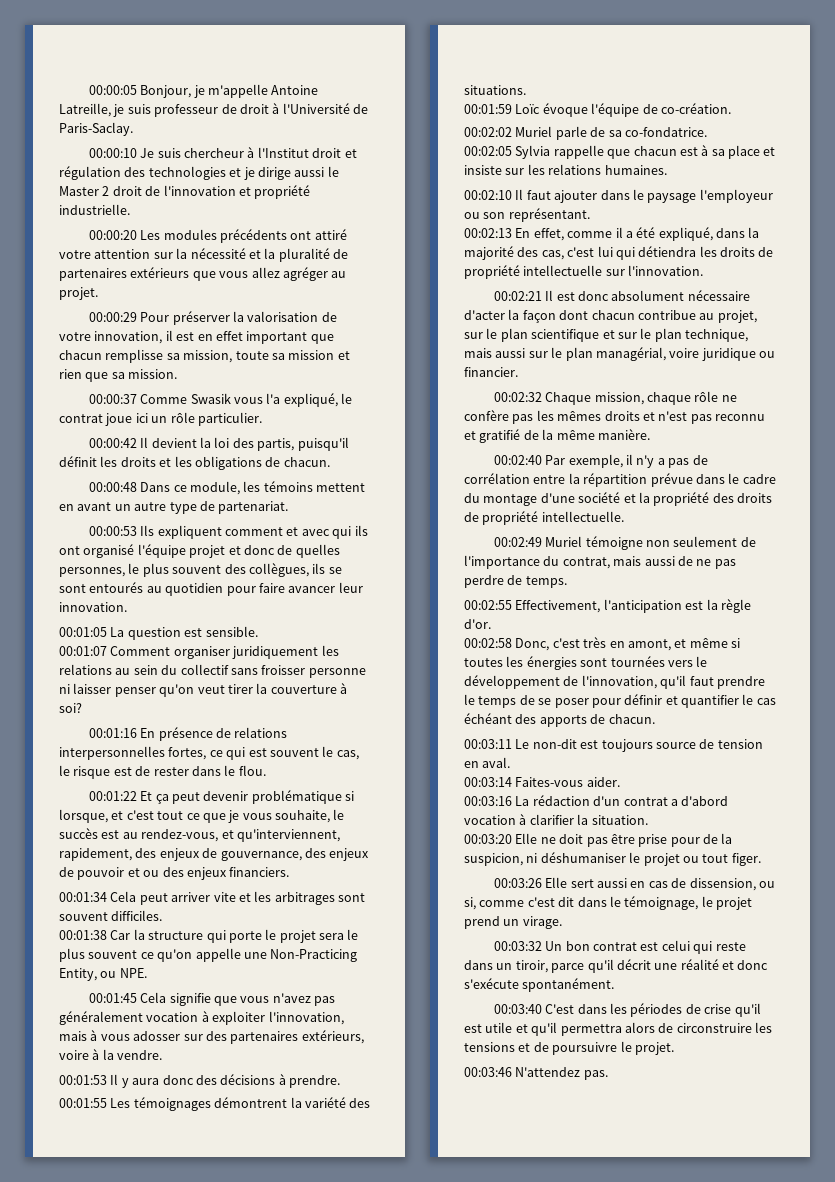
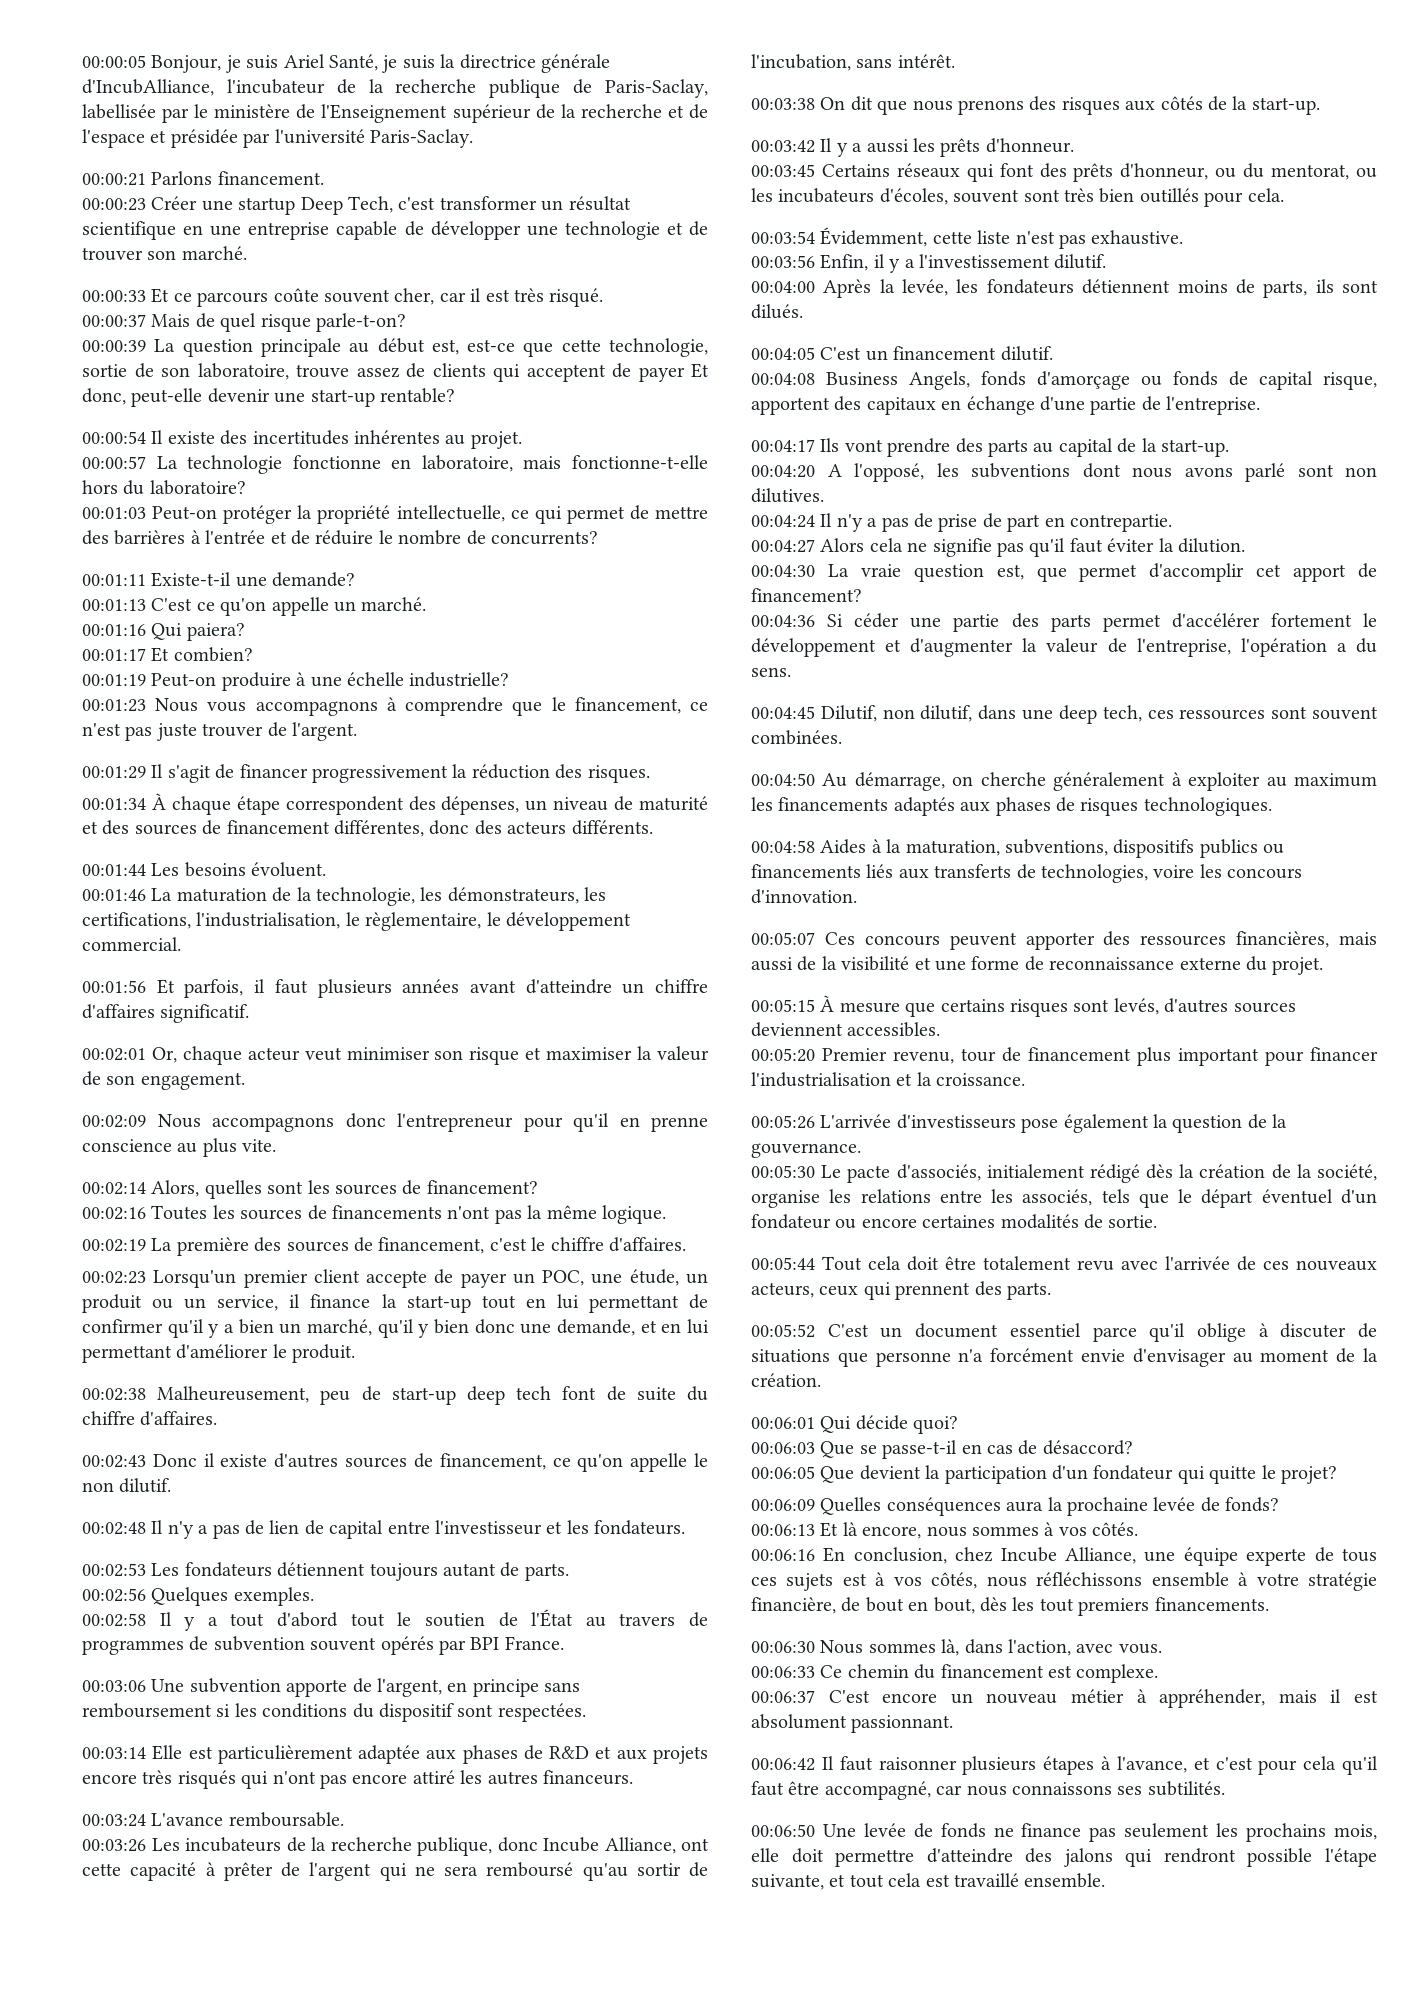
[208,84,319,98] [59,103,368,117] [59,122,133,136] [88,147,357,158] [59,166,339,180] [59,185,311,199] [59,204,130,215] [88,229,347,243] [59,248,348,262] [59,267,347,281] [59,287,98,300] [88,311,337,325] [59,330,334,344] [59,349,350,363] [59,369,178,382] [88,393,353,407] [59,412,262,426] [88,437,349,451] [59,456,330,470] [88,481,366,495] [59,501,289,514] [88,525,368,539] [59,544,340,558] [59,563,342,577] [59,582,363,596] [59,602,127,612] [59,626,258,640] [59,645,339,659] [59,664,366,678] [59,683,347,697] [59,703,82,713] [88,727,288,741] [59,746,359,760] [59,765,266,779] [88,790,355,804] [59,809,345,823] [59,828,340,842] [59,848,370,861] [59,867,290,880] [59,891,365,905] [59,910,163,921] [59,929,359,943] [59,948,358,962] [59,968,147,981] [88,992,336,1006] [59,1011,344,1025] [59,1030,364,1044] [59,1049,163,1060] [59,1074,340,1088] [59,1097,371,1111] [464,85,526,95] [464,103,731,117] [464,126,707,140] [464,145,776,159] [464,164,667,175] [464,189,773,203] [464,208,590,222] [464,227,760,241] [464,246,774,260] [464,265,704,279] [493,290,750,301] [464,309,757,323] [464,328,748,342] [464,347,775,361] [464,367,518,377] [493,391,737,405] [464,410,765,424] [464,429,650,443] [493,454,708,468] [464,473,776,487] [464,492,772,506] [464,511,624,525] [493,536,756,550] [464,555,736,569] [464,575,567,588] [464,599,751,613] [464,619,491,629] [464,637,740,651] [464,656,708,670] [464,675,765,689] [464,694,776,708] [464,713,655,727] [464,739,763,752] [464,757,511,768] [464,777,620,787] [464,795,729,806] [464,814,648,825] [464,833,733,847] [464,852,761,866] [493,877,775,891] [464,896,752,910] [464,916,562,929] [493,940,746,954] [464,959,769,973] [464,978,615,992] [493,1003,761,1017] [464,1022,772,1036] [464,1041,674,1055] [464,1067,608,1080] m'appelle Antoine Latreille, je suis professeur de droit à l'Université de Paris-Saclay. // 00:00:10 Je suis chercheur à l'Institut droit et régulation des technologies et je dirige aussi le Master 2 droit de l'innovation et propriété industrielle. // 00:00:20 Les modules précédents ont attiré votre attention sur la nécessité et la pluralité de partenaires extérieurs que vous allez agréger au projet. // 00:00:29 Pour préserver la valorisation de votre innovation, il est en effet important que chacun remplisse sa mission, toute sa mission et rien que sa mission. // 00:00:37 Comme Swasik vous l'a expliqué, le contrat joue ici un rôle particulier. // 00:00:42 Il devient la loi des partis, puisqu'il définit les droits et les obligations de chacun. // 00:00:48 Dans ce module, les témoins mettent en avant un autre type de partenariat. // 00:00:53 Ils expliquent comment et avec qui ils ont organisé l'équipe projet et donc de quelles personnes, le plus souvent des collègues, ils se sont entourés au quotidien pour faire avancer leur innovation. // 00:01:05 La question est sensible. // 00:01:07 Comment organiser juridiquement les relations au sein du collectif sans froisser personne ni laisser penser qu'on veut tirer la couverture à soi? // 00:01:16 En présence de relations interpersonnelles fortes, ce qui est souvent le cas, le risque est de rester dans le flou. // 00:01:22 Et ça peut devenir problématique si lorsque, et c'est tout ce que je vous souhaite, le succès est au rendez-vous, et qu'interviennent, rapidement, des enjeux de gouvernance, des enjeux de pouvoir et ou des enjeux financiers. // 00:01:34 Cela peut arriver vite et les arbitrages sont souvent difficiles. // 00:01:38 Car la structure qui porte le projet sera le plus souvent ce qu'on appelle une Non-Practicing Entity, ou NPE. // 00:01:45 Cela signifie que vous n'avez pas généralement vocation à exploiter l'innovation, mais à vous adosser sur des partenaires extérieurs, voire à la vendre. // 00:01:53 Il y aura donc des décisions à prendre. // 00:01:55 Les témoignages démontrent la variété des situations. // 00:01:59 Loïc évoque l'équipe de co-création. // 00:02:02 Muriel parle de sa co-fondatrice. // 00:02:05 Sylvia rappelle que chacun est à sa place et insiste sur les relations humaines. // 00:02:10 Il faut ajouter dans le paysage l'employeur ou son représentant. // 00:02:13 En effet, comme il a été expliqué, dans la majorité des cas, c'est lui qui détiendra les droits de propriété intellectuelle sur l'innovation. // 00:02:21 Il est donc absolument nécessaire d'acter la façon dont chacun contribue au projet, sur le plan scientifique et sur le plan technique, mais aussi sur le plan managérial, voire juridique ou financier. // 00:02:32 Chaque mission, chaque rôle ne confère pas les mêmes droits et n'est pas reconnu et gratifié de la même manière. // 00:02:40 Par exemple, il n'y a pas de corrélation entre la répartition prévue dans le cadre du montage d'une société et la propriété des droits de propriété intellectuelle. // 00:02:49 Muriel témoigne non seulement de l'importance du contrat, mais aussi de ne pas perdre de temps. // 00:02:55 Effectivement, l'anticipation est la règle d'or. // 00:02:58 Donc, c'est très en amont, et même si toutes les énergies sont tournées vers le développement de l'innovation, qu'il faut prendre le temps de se poser pour définir et quantifier le cas échéant des apports de chacun. // 00:03:11 Le non-dit est toujours source de tension en aval. // 00:03:14 Faites-vous aider. // 00:03:16 La rédaction d'un contrat a d'abord vocation à clarifier la situation. // 00:03:20 Elle ne doit pas être prise pour de la suspicion, ni déshumaniser le projet ou tout figer. // 00:03:26 Elle sert aussi en cas de dissension, ou si, comme c'est dit dans le témoignage, le projet prend un virage. // 00:03:32 Un bon contrat est celui qui reste dans un tiroir, parce qu'il décrit une réalité et donc s'exécute spontanément. // 00:03:40 C'est dans les périodes de crise qu'il est utile et qu'il permettra alors de circonstruire les tensions et de poursuivre le projet. // 00:03:46 N'attendez pas. -> [246,54,610,73] [82,79,708,98] [82,104,709,123] [82,129,473,148] [82,171,324,186] [82,196,631,215] [82,221,709,240] [82,246,247,261] [82,288,604,307] [82,313,406,332] [82,338,708,357] [82,363,709,382] [82,388,455,407] [82,430,522,449] [82,455,708,474] [82,480,246,495] [82,505,709,524] [82,530,598,545] [82,572,356,587] [82,597,427,616] [82,623,245,641] [82,647,253,662] [82,672,510,691] [82,697,708,716] [82,722,357,741] [82,764,650,783] [82,793,708,815] [82,820,653,837] [82,862,327,877] [82,887,607,906] [82,912,631,931] [82,937,181,951] [82,979,708,998] [82,1004,250,1023] [82,1046,709,1065] [82,1071,245,1090] [82,1113,708,1132] [82,1138,277,1157] [82,1180,538,1199] [82,1205,666,1224] [82,1237,686,1256] [82,1269,708,1288] [82,1294,708,1313] [82,1319,709,1338] [82,1344,356,1363] [82,1386,708,1405] [82,1411,218,1426] [82,1453,708,1472] [82,1478,172,1493] [82,1520,686,1539] [82,1562,569,1581] [82,1587,314,1606] [82,1609,708,1631] [82,1636,564,1655] [82,1678,581,1697] [82,1703,586,1722] [82,1745,708,1764] [82,1770,633,1789] [82,1812,344,1827] [82,1837,709,1856] [82,1862,708,1881] [751,54,955,71] [751,96,1320,115] [751,138,1074,157] [751,163,1377,182] [751,188,1284,207] [751,227,1184,249] [751,254,1107,273] [751,279,1378,298] [751,304,803,319] [751,346,1053,361] [751,371,1377,390] [751,396,1261,415] [751,438,1229,457] [751,463,1377,482] [751,488,824,503] [751,513,1172,532] [751,538,1245,557] [751,563,1377,582] [751,588,862,602] [751,613,1377,632] [751,638,1377,657] [751,667,791,677] [751,705,1378,724] [751,730,842,745] [751,772,1377,791] [751,797,1272,816] [751,839,1285,858] [751,864,1303,883] [751,889,857,904] [751,931,1377,950] [751,956,1324,975] [751,995,1296,1017] [751,1022,941,1037] [751,1047,1378,1066] [751,1072,1026,1087] [751,1114,1288,1133] [751,1143,861,1158] [751,1164,1377,1183] [751,1189,1377,1208] [751,1214,1158,1229] [751,1256,1377,1271] [751,1281,1051,1300] [751,1323,1377,1342] [751,1348,1378,1367] [751,1373,821,1387] [751,1415,959,1434] [751,1440,1133,1459] [751,1465,1337,1484] [751,1497,1280,1516] [751,1522,1139,1539] [751,1547,1377,1566] [751,1572,1377,1591] [751,1597,1269,1616] [751,1639,1162,1656] [751,1664,1159,1683] [751,1689,1378,1708] [751,1714,954,1733] [751,1756,1378,1775] [751,1781,1225,1800] [751,1823,1377,1842] [751,1848,1377,1867] [751,1873,1106,1890] suis Ariel Santé, je suis la directrice générale d'IncubAlliance, l'incubateur de la recherche publique de Paris-Saclay, labellisée par le ministère de l'Enseignement supérieur de la recherche et de l'espace et présidée par l'université Paris-Saclay. // 00:00:21 Parlons financement. // 00:00:23 Créer une startup Deep Tech, c'est transformer un résultat scientifique en une entreprise capable de développer une technologie et de trouver son marché. // 00:00:33 Et ce parcours coûte souvent cher, car il est très risqué. // 00:00:37 Mais de quel risque parle-t-on? // 00:00:39 La question principale au début est, est-ce que cette technologie, sortie de son laboratoire, trouve assez de clients qui acceptent de payer Et donc, peut-elle devenir une start-up rentable? // 00:00:54 Il existe des incertitudes inhérentes au projet. // 00:00:57 La technologie fonctionne en laboratoire, mais fonctionne-t-elle hors du laboratoire? // 00:01:03 Peut-on protéger la propriété intellectuelle, ce qui permet de mettre des barrières à l'entrée et de réduire le nombre de concurrents? // 00:01:11 Existe-t-il une demande? // 00:01:13 C'est ce qu'on appelle un marché. // 00:01:16 Qui paiera? // 00:01:17 Et combien? // 00:01:19 Peut-on produire à une échelle industrielle? // 00:01:23 Nous vous accompagnons à comprendre que le financement, ce n'est pas juste trouver de l'argent. // 00:01:29 Il s'agit de financer progressivement la réduction des risques. // 00:01:34 À chaque étape correspondent des dépenses, un niveau de maturité et des sources de financement différentes, donc des acteurs différents. // 00:01:44 Les besoins évoluent. // 00:01:46 La maturation de la technologie, les démonstrateurs, les certifications, l'industrialisation, le règlementaire, le développement commercial. // 00:01:56 Et parfois, il faut plusieurs années avant d'atteindre un chiffre d'affaires significatif. // 00:02:01 Or, chaque acteur veut minimiser son risque et maximiser la valeur de son engagement. // 00:02:09 Nous accompagnons donc l'entrepreneur pour qu'il en prenne conscience au plus vite. // 00:02:14 Alors, quelles sont les sources de financement? // 00:02:16 Toutes les sources de financements n'ont pas la même logique. // 00:02:19 La première des sources de financement, c'est le chiffre d'affaires. // 00:02:23 Lorsqu'un premier client accepte de payer un POC, une étude, un produit ou un service, il finance la start-up tout en lui permettant de confirmer qu'il y a bien un marché, qu'il y bien donc une demande, et en lui permettant d'améliorer le produit. // 00:02:38 Malheureusement, peu de start-up deep tech font de suite du chiffre d'affaires. // 00:02:43 Donc il existe d'autres sources de financement, ce qu'on appelle le non dilutif. // 00:02:48 Il n'y a pas de lien de capital entre l'investisseur et les fondateurs. // 00:02:53 Les fondateurs détiennent toujours autant de parts. // 00:02:56 Quelques exemples. // 00:02:58 Il y a tout d'abord tout le soutien de l'État au travers de programmes de subvention souvent opérés par BPI France. // 00:03:06 Une subvention apporte de l'argent, en principe sans remboursement si les conditions du dispositif sont respectées. // 00:03:14 Elle est particulièrement adaptée aux phases de R&D et aux projets encore très risqués qui n'ont pas encore attiré les autres financeurs. // 00:03:24 L'avance remboursable. // 00:03:26 Les incubateurs de la recherche publique, donc Incube Alliance, ont cette capacité à prêter de l'argent qui ne sera remboursé qu'au sortir de l'incubation, sans intérêt. // 00:03:38 On dit que nous prenons des risques aux côtés de la start-up. // 00:03:42 Il y a aussi les prêts d'honneur. // 00:03:45 Certains réseaux qui font des prêts d'honneur, ou du mentorat, ou les incubateurs d'écoles, souvent sont très bien outillés pour cela. // 00:03:54 Évidemment, cette liste n'est pas exhaustive. // 00:03:56 Enfin, il y a l'investissement dilutif. // 00:04:00 Après la levée, les fondateurs détiennent moins de parts, ils sont dilués. // 00:04:05 C'est un financement dilutif. // 00:04:08 Business Angels, fonds d'amorçage ou fonds de capital risque, apportent des capitaux en échange d'une partie de l'entreprise. // 00:04:17 Ils vont prendre des parts au capital de la start-up. // 00:04:20 A l'opposé, les subventions dont nous avons parlé sont non dilutives. // 00:04:24 Il n'y a pas de prise de part en contrepartie. // 00:04:27 Alors cela ne signifie pas qu'il faut éviter la dilution. // 00:04:30 La vraie question est, que permet d'accomplir cet apport de financement? // 00:04:36 Si céder une partie des parts permet d'accélérer fortement le développement et d'augmenter la valeur de l'entreprise, l'opération a du sens. // 00:04:45 Dilutif, non dilutif, dans une deep tech, ces ressources sont souvent combinées. // 00:04:50 Au démarrage, on cherche généralement à exploiter au maximum les financements adaptés aux phases de risques technologiques. // 00:04:58 Aides à la maturation, subventions, dispositifs publics ou financements liés aux transferts de technologies, voire les concours d'innovation. // 00:05:07 Ces concours peuvent apporter des ressources financières, mais aussi de la visibilité et une forme de reconnaissance externe du projet. // 00:05:15 À mesure que certains risques sont levés, d'autres sources deviennent accessibles. // 00:05:20 Premier revenu, tour de financement plus important pour financer l'industrialisation et la croissance. // 00:05:26 L'arrivée d'investisseurs pose également la question de la gouvernance. // 00:05:30 Le pacte d'associés, initialement rédigé dès la création de la société, organise les relations entre les associés, tels que le départ éventuel d'un fondateur ou encore certaines modalités de sortie. // 00:05:44 Tout cela doit être totalement revu avec l'arrivée de ces nouveaux acteurs, ceux qui prennent des parts. // 00:05:52 C'est un document essentiel parce qu'il oblige à discuter de situations que personne n'a forcément envie d'envisager au moment de la création. // 00:06:01 Qui décide quoi? // 00:06:03 Que se passe-t-il en cas de désaccord? // 00:06:05 Que devient la participation d'un fondateur qui quitte le projet? // 00:06:09 Quelles conséquences aura la prochaine levée de fonds? // 00:06:13 Et là encore, nous sommes à vos côtés. // 00:06:16 En conclusion, chez Incube Alliance, une équipe experte de tous ces sujets est à vos côtés, nous réfléchissons ensemble à votre stratégie financière, de bout en bout, dès les tout premiers financements. // 00:06:30 Nous sommes là, dans l'action, avec vous. // 00:06:33 Ce chemin du financement est complexe. // 00:06:37 C'est encore un nouveau métier à appréhender, mais il est absolument passionnant. // 00:06:42 Il faut raisonner plusieurs étapes à l'avance, et c'est pour cela qu'il faut être accompagné, car nous connaissons ses subtilités. // 00:06:50 Une levée de fonds ne finance pas seulement les prochains mois, elle doit permettre d'atteindre des jalons qui rendront possible l'étape suivante, et tout cela est travaillé ensemble.

